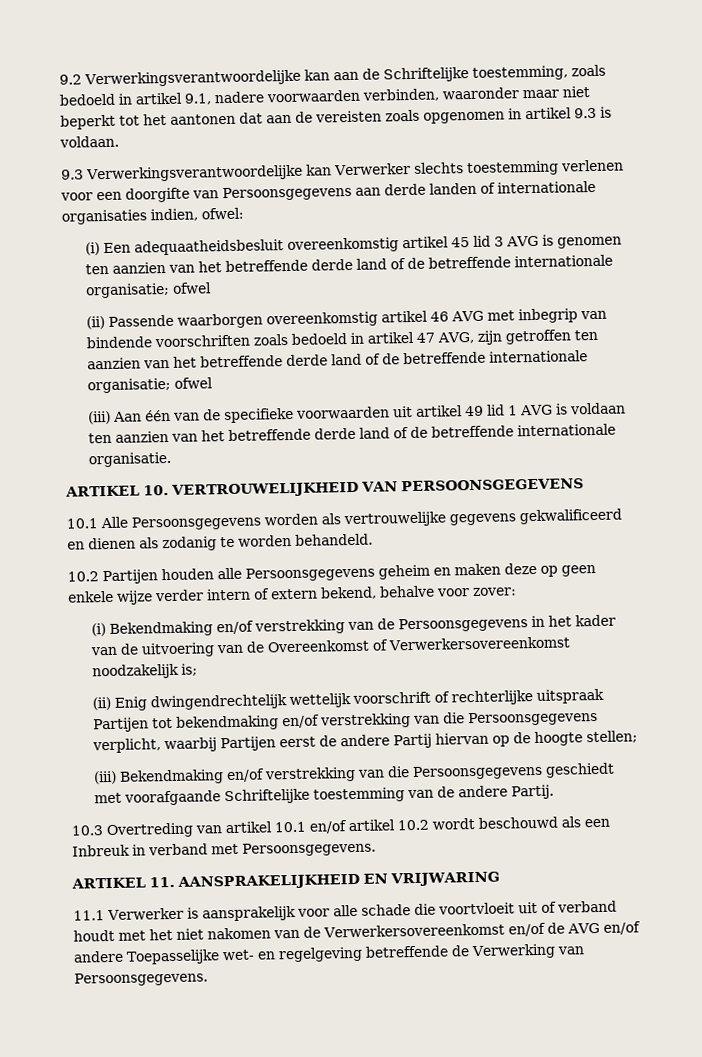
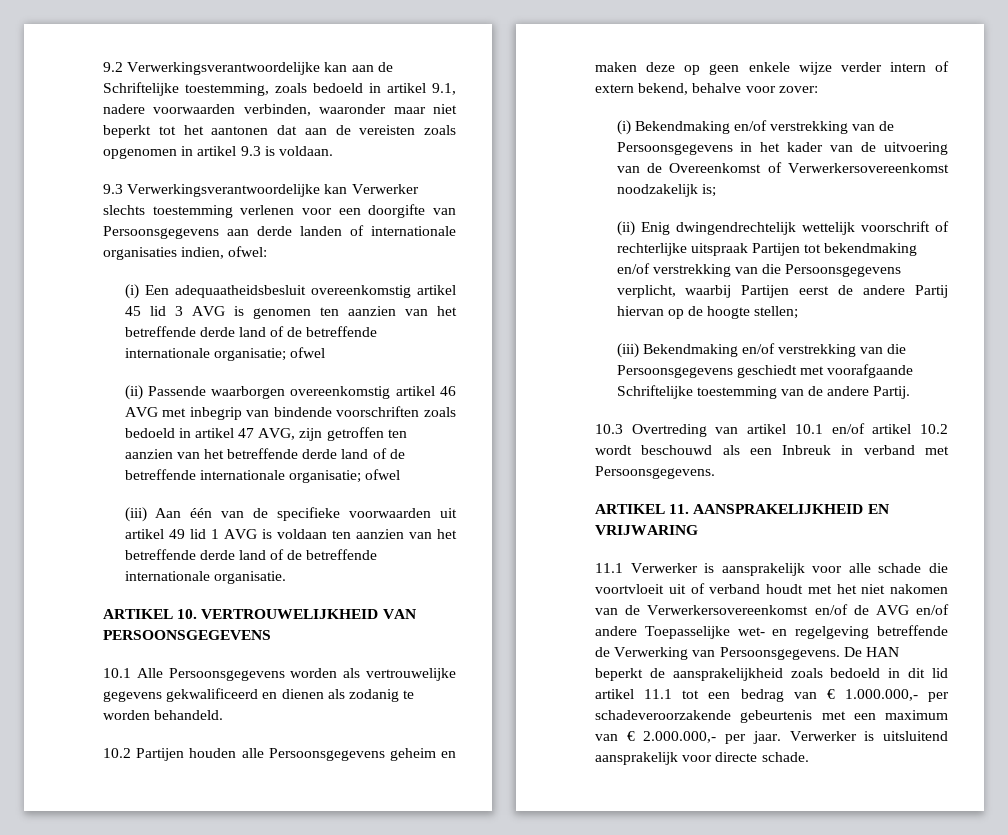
(208, 979) none -> [843,647,899,657] [595,668,948,681] [595,689,949,702] [595,710,948,723] [595,731,948,744] [595,752,809,765] De HAN beperkt de aansprakelijkheid zoals bedoeld in dit lid artikel 11.1 tot een bedrag van € 1.000.000,- per schadeveroorzakende gebeurtenis met een maximum van € 2.000.000,- per jaar. Verwerker is uitsluitend aansprakelijk voor directe schade.

